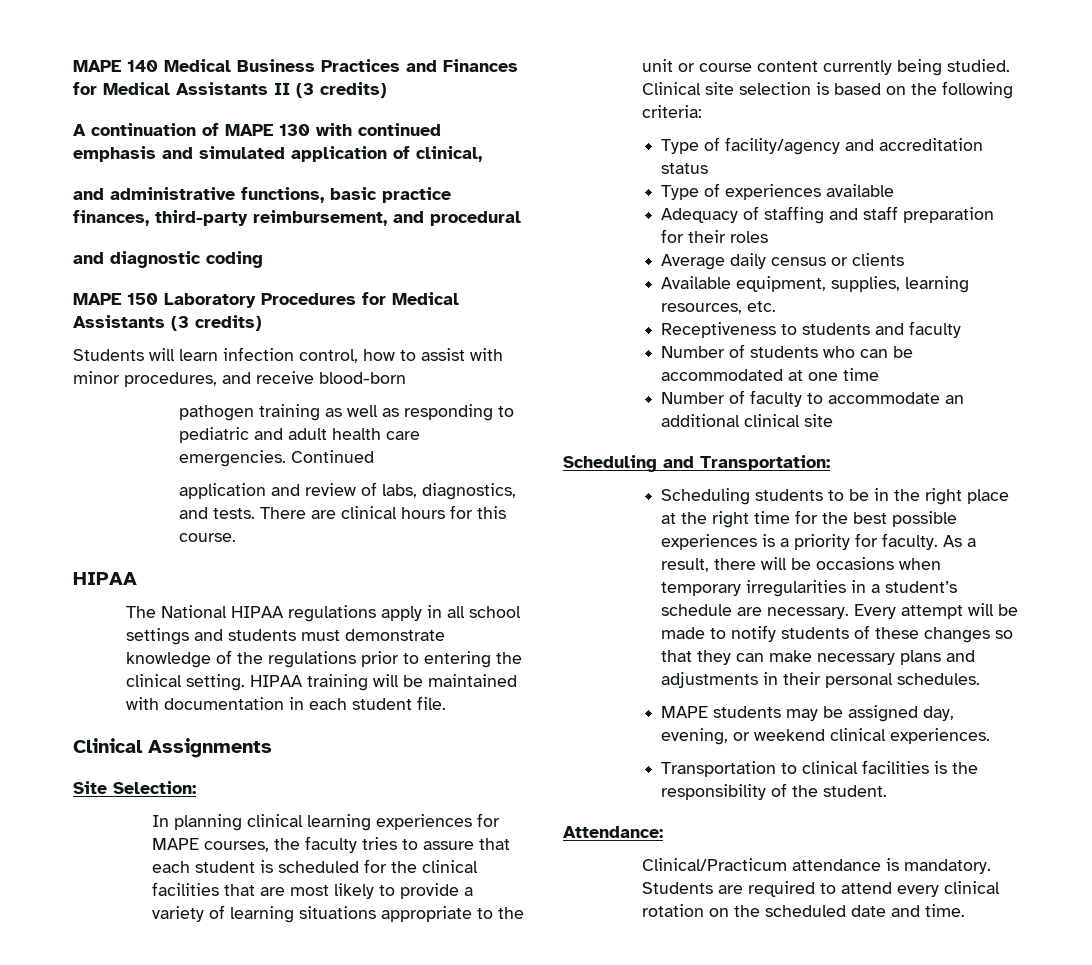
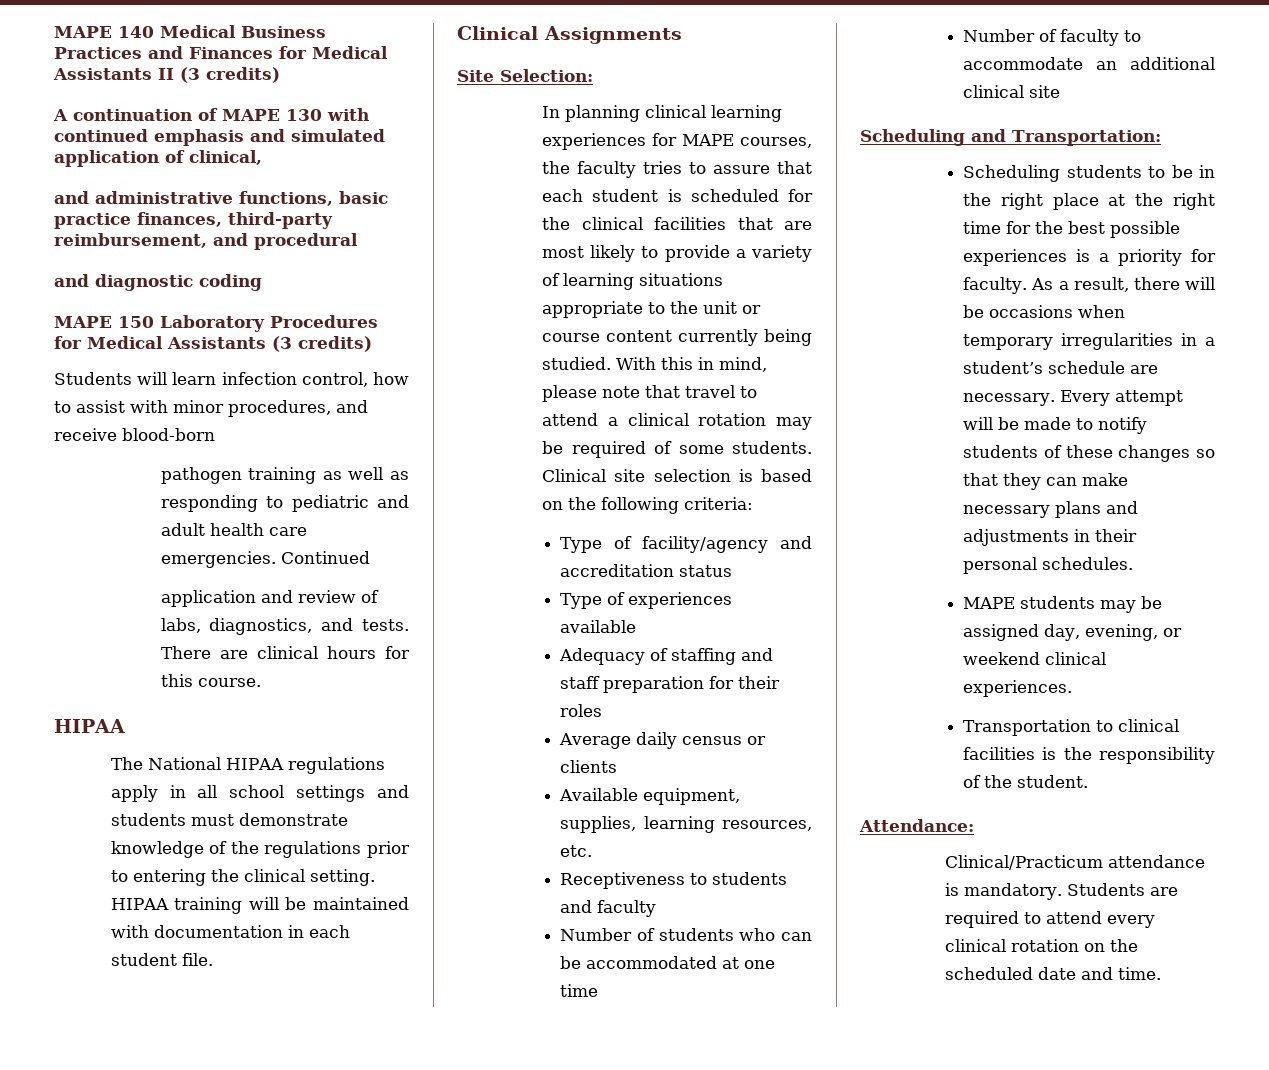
(1011, 65) none -> [616,357,768,372] [542,385,758,402] [542,413,812,430] [542,441,812,458] With this in mind, please note that travel to attend a clinical rotation may be required of some students.

